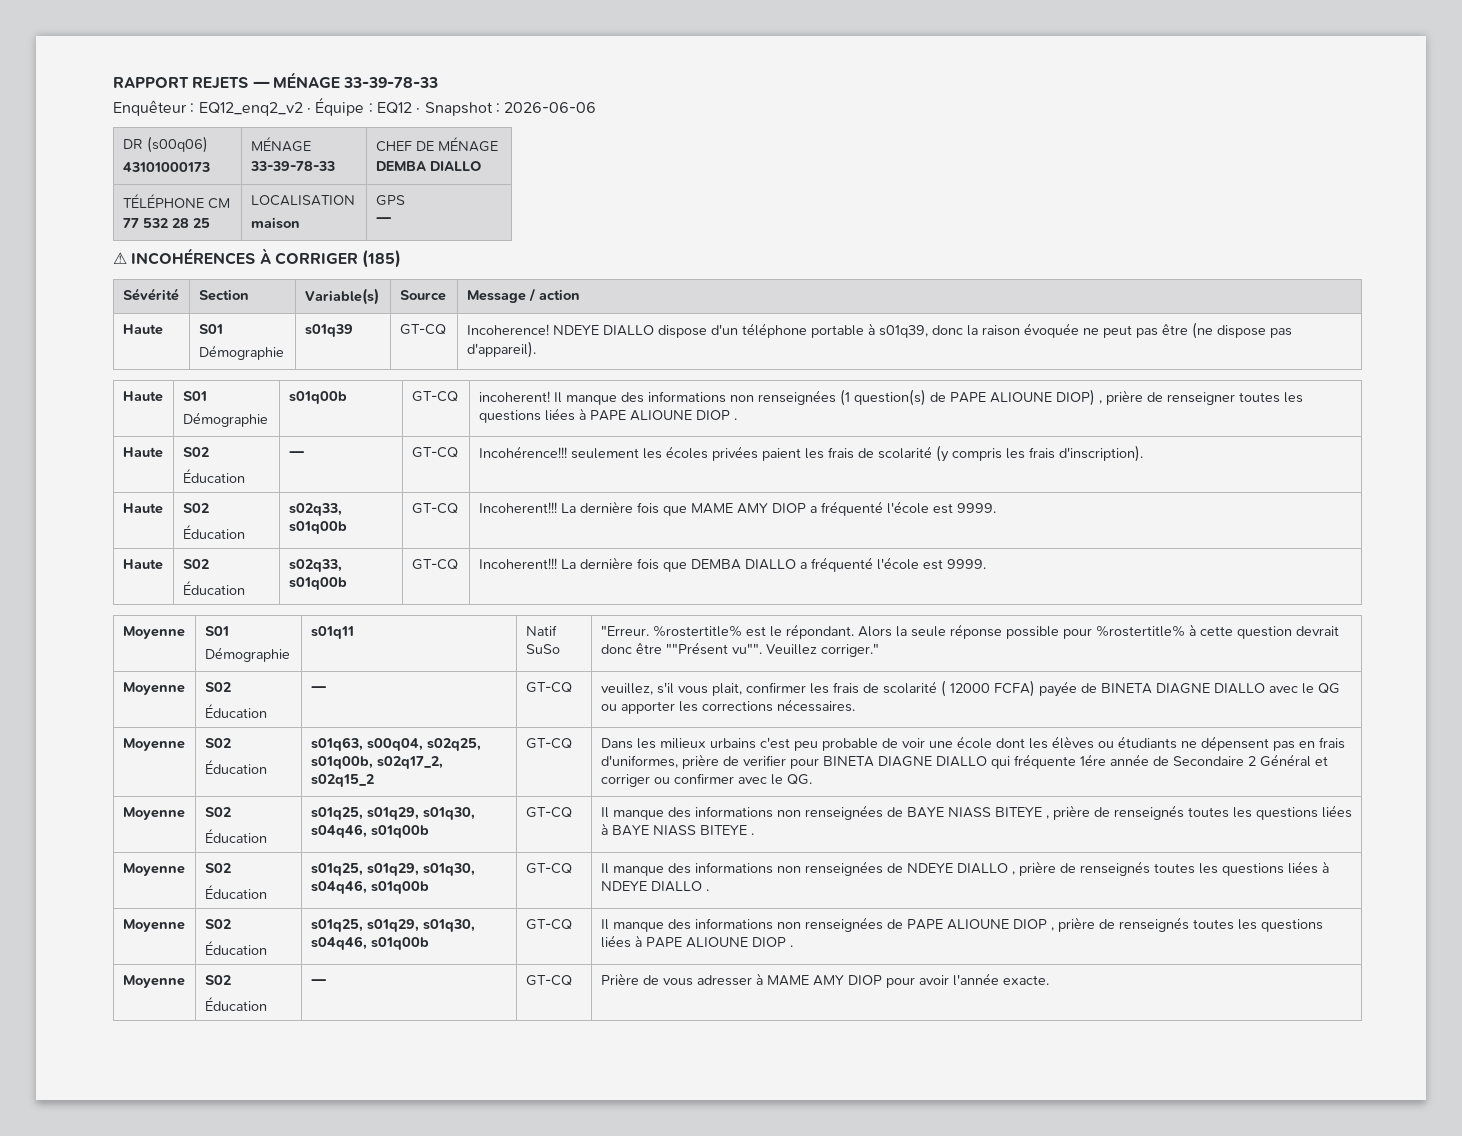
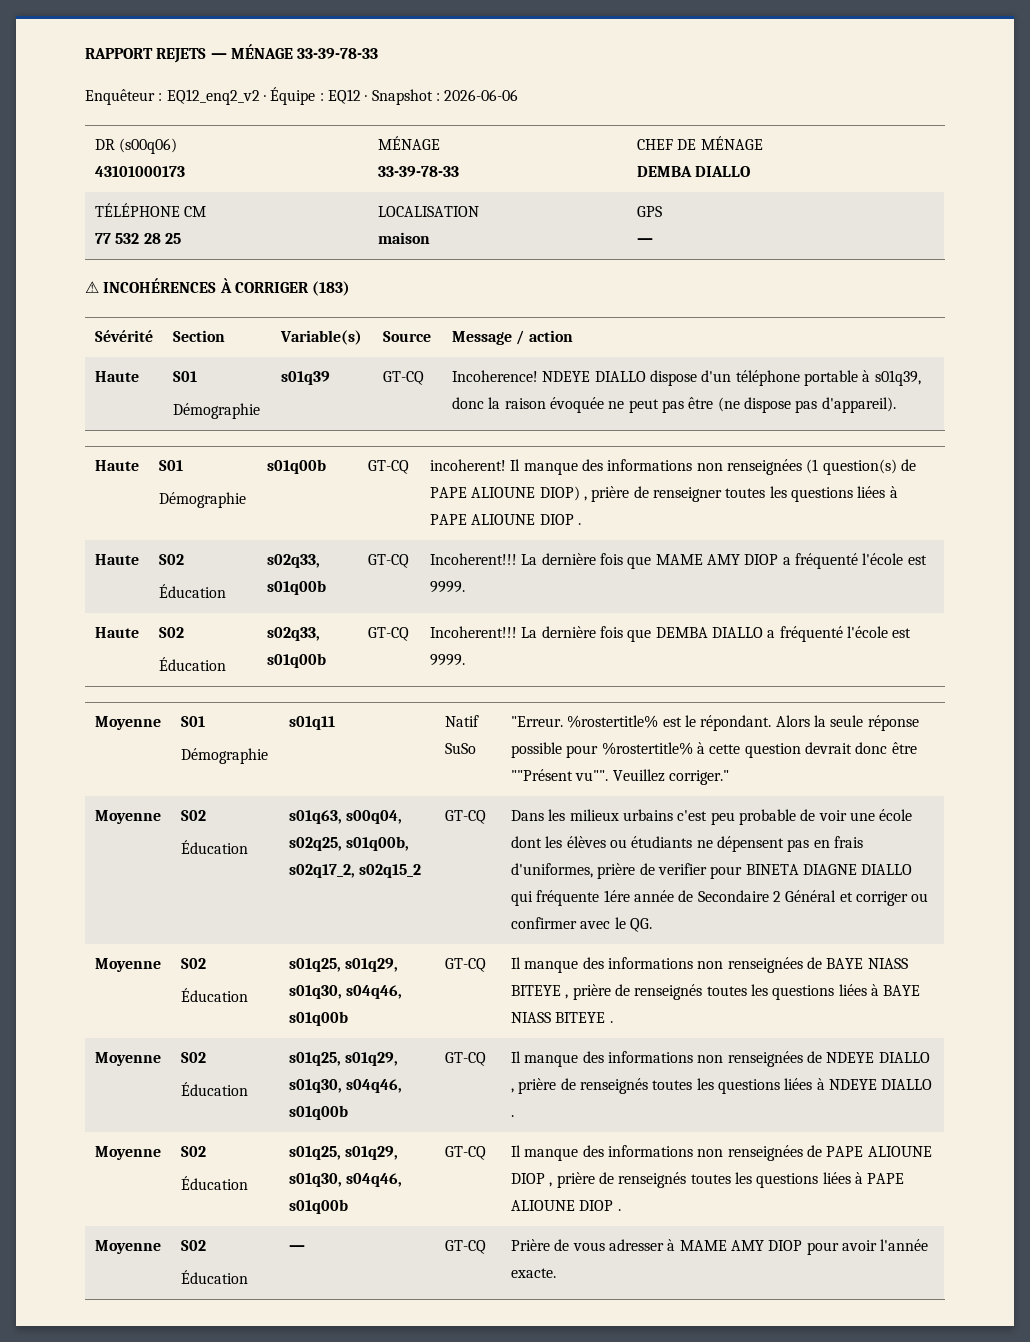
[362,250,402,268] (185) -> [312,281,351,296] (183)
[182,468,245,483] [288,451,305,457] [411,447,458,458] [478,445,1143,462] [122,503,163,514] [182,503,209,513] // Éducation | — | GT-CQ | Incohérence!!! seulement les écoles privées paient les frais de scolarité (y compris les frais d'inscription). // Haute | S02 -> (184, 559) none
[204,703,267,718] [310,686,327,692] [525,682,572,693] [600,680,1340,697] [600,699,855,714] [122,738,185,751] [204,738,231,748] // Éducation | — | GT-CQ | veuillez, s'il vous plait, confirmer les frais de scolarité ( 12000 FCFA) payée de BINETA DIAGNE DIALLO avec le QG ou apporter les corrections nécessaires. // Moyenne | S02 -> (206, 815) none

